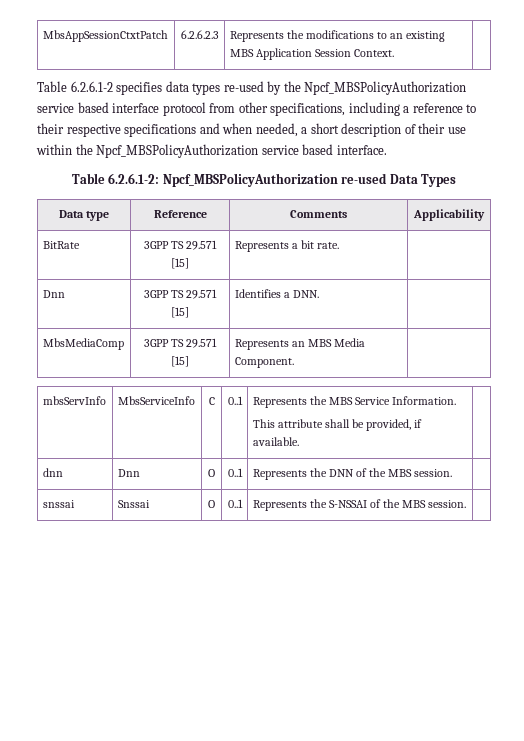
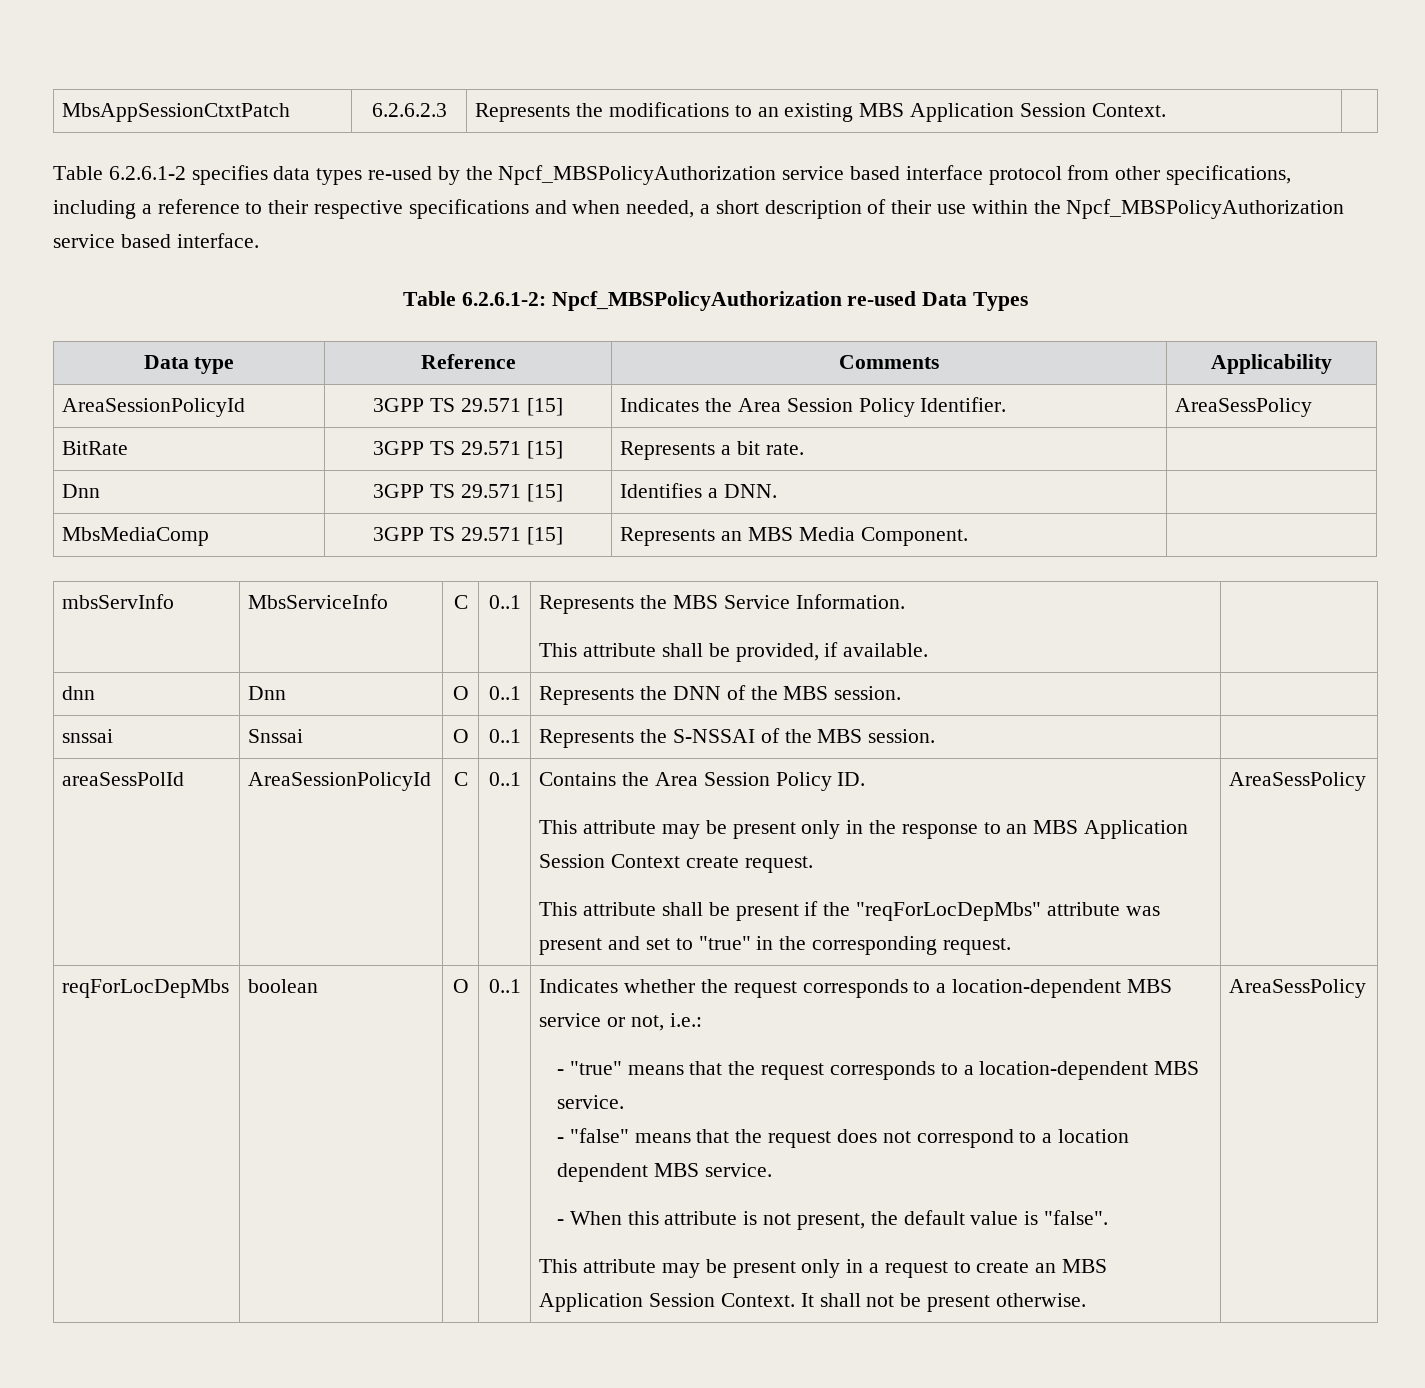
(485, 215) none -> [62,398,246,417] [373,398,563,416] [620,397,1007,417] [1175,398,1313,417] // AreaSessionPolicyId | 3GPP TS 29.571 [15] | Indicates the Area Session Policy Identifier. | AreaSessPolicy
(467, 504) none -> [62,772,185,786] [248,772,432,791] [453,772,468,786] [488,772,521,786] [539,772,866,791] [539,820,1189,839] [539,854,813,873] [539,901,1160,921] [539,936,1011,955] [1229,772,1367,791] [62,979,230,998] [248,979,319,993] [452,979,469,993] [488,979,521,993] [539,979,1172,998] [539,1013,702,1031] [557,1061,1200,1080] [557,1095,625,1109] [557,1128,1129,1148] [557,1163,772,1182] [557,1210,1108,1230] [539,1259,1108,1278] [539,1293,1086,1312] [1229,979,1367,998] // areaSessPolId | AreaSessionPolicyId | C | 0..1 | Contains the Area Session Policy ID. // This attribute may be present only in the response to an MBS Application Session Context create request. // This attribute shall be present if the "reqForLocDepMbs" attribute was present and set to "true" in the corresponding request. | AreaSessPolicy // reqForLocDepMbs | boolean | O | 0..1 | Indicates whether the request corresponds to a location-dependent MBS service or not, i.e.: // - "true" means that the request corresponds to a location-dependent MBS service. // - "false" means that the request does not correspond to a location dependent MBS service. // - When this attribute is not present, the default value is "false". // This attribute may be present only in a request to create an MBS Application Session Context. It shall not be present otherwise. | AreaSessPolicy

